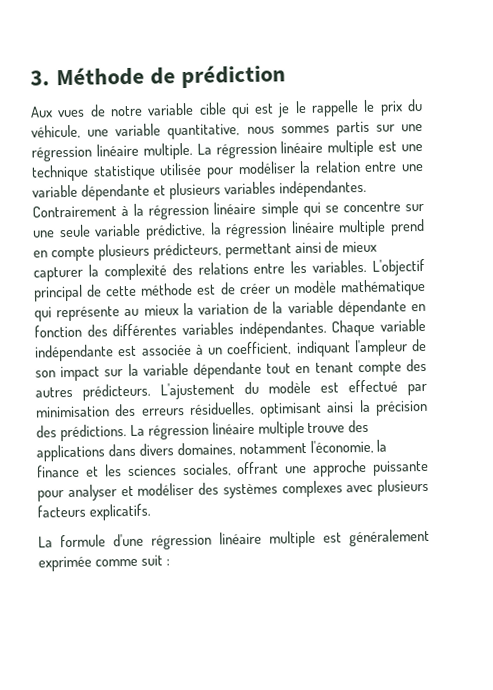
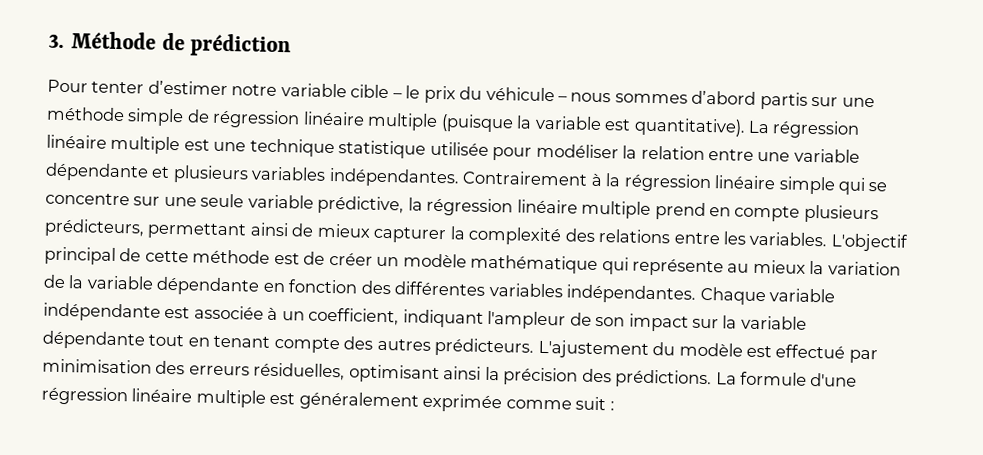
[30,98,424,119] [31,123,241,140] Aux vues de notre variable cible qui est je le rappelle le prix du véhicule, une variable quantitative, -> [47,79,569,104] Pour tenter d’estimer notre variable cible – le prix du véhicule –
(330, 129) none -> [691,90,757,105] d’abord
[31,142,193,162] régression linéaire multiple. -> [46,106,746,137] méthode simple de régression linéaire multiple (puisque la variable est quantitative).
[147,419,370,440] [36,439,388,462] [37,459,429,478] [37,478,429,502] [37,503,151,521] [38,536,53,548] régression linéaire multiple trouve des applications dans divers domaines, notamment l'économie, la finance et les sciences sociales, offrant une approche puissante pour analyser et modéliser des systèmes complexes avec plusieurs facteurs explicatifs. // La -> (737, 378) none

